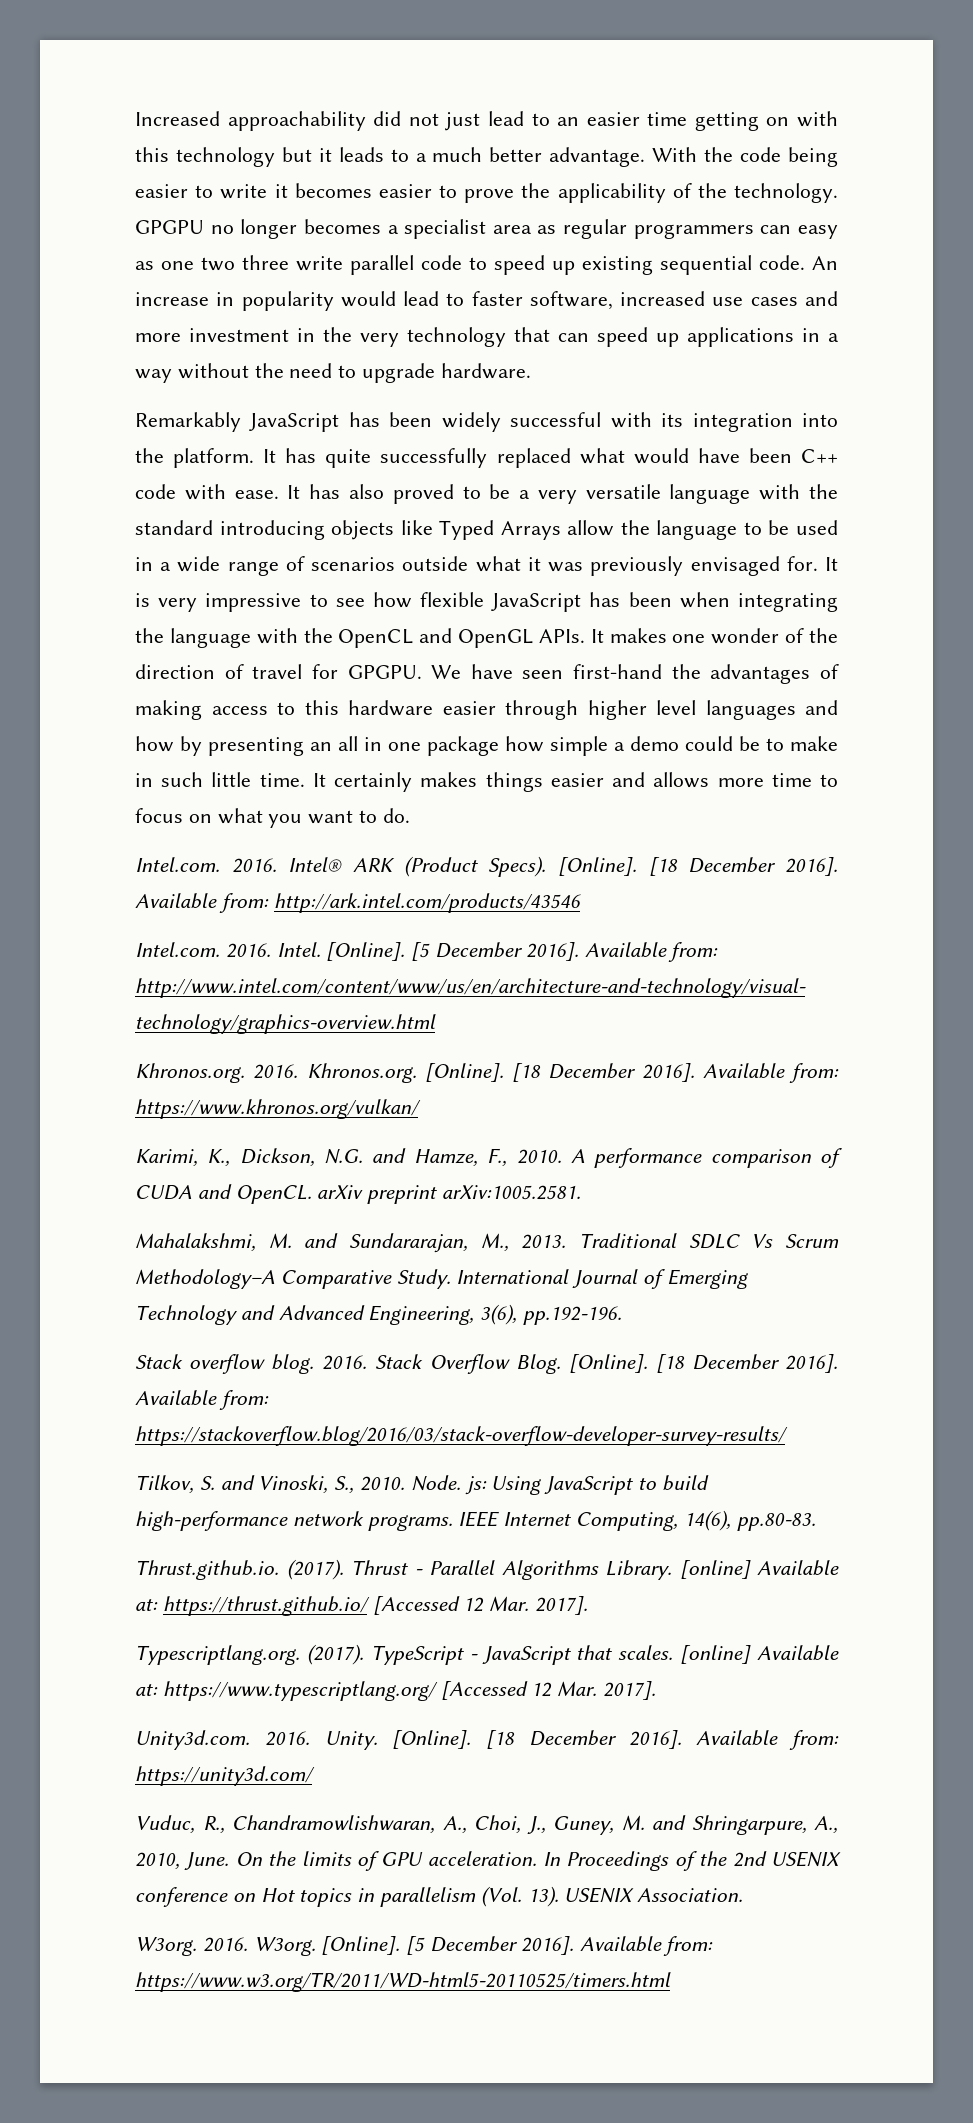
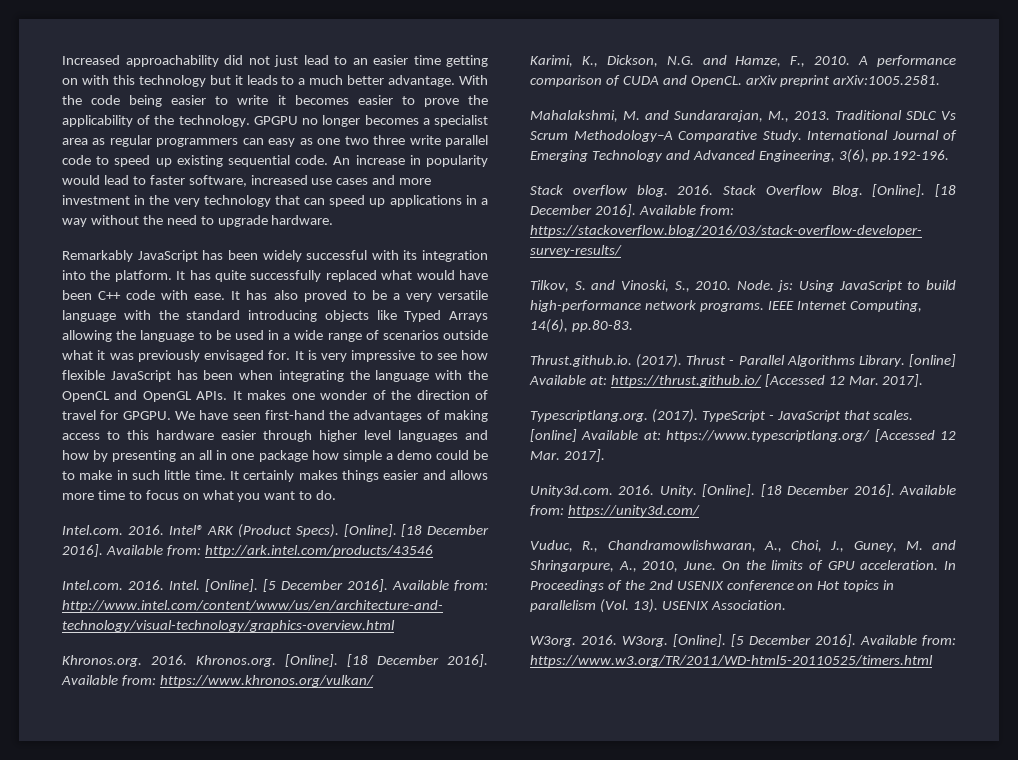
[567,520,615,536] allow -> [62,330,112,342] allowing

